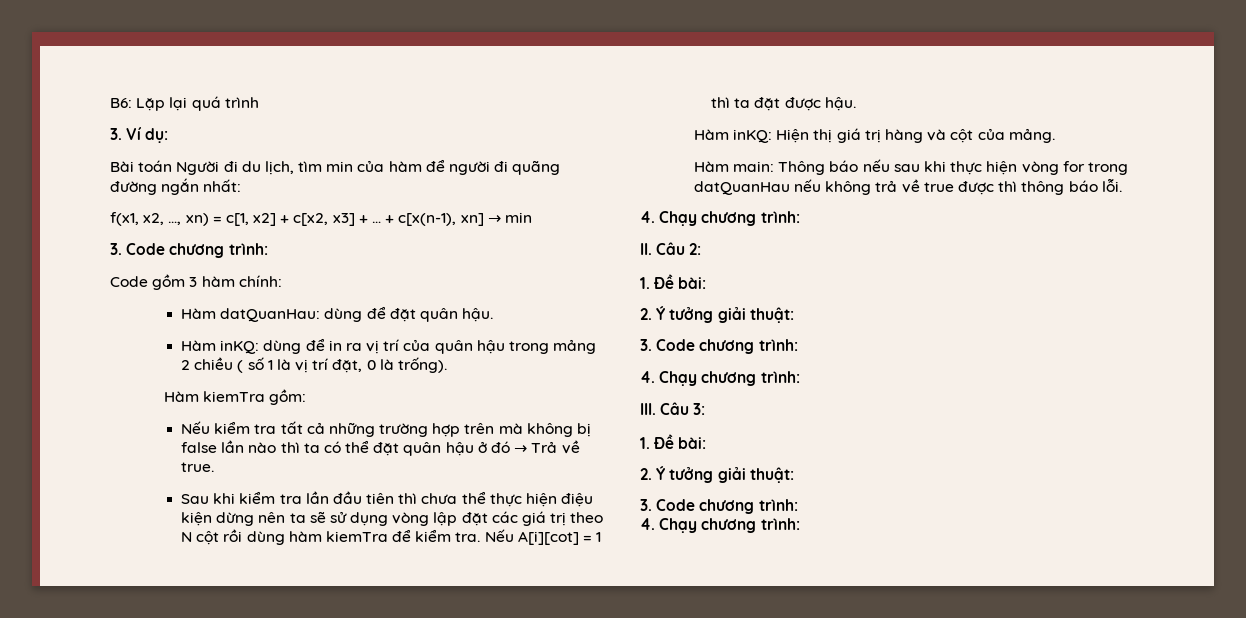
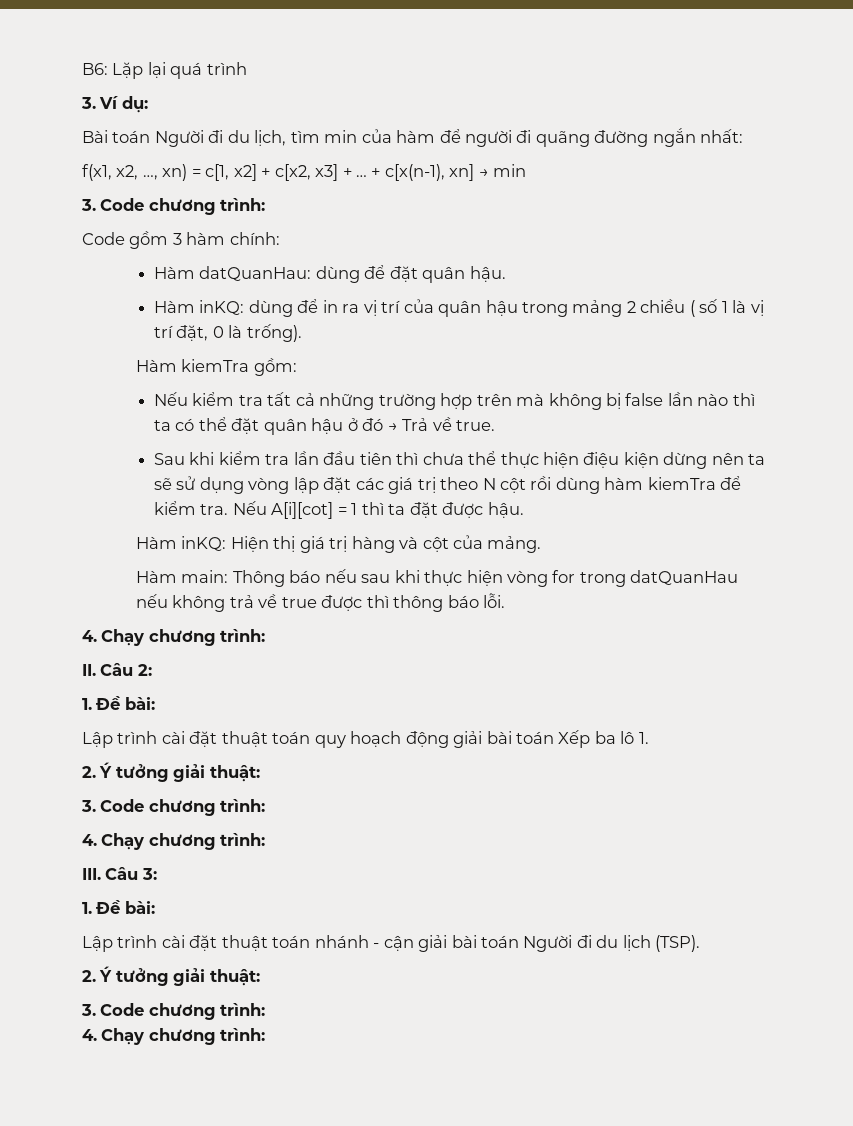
(707, 283) none -> [82,730,649,748] // Lập trình cài đặt thuật toán quy hoạch động giải bài toán Xếp ba lô 1.
(707, 443) none -> [82,935,701,952] // Lập trình cài đặt thuật toán nhánh - cận giải bài toán Người đi du lịch (TSP).

